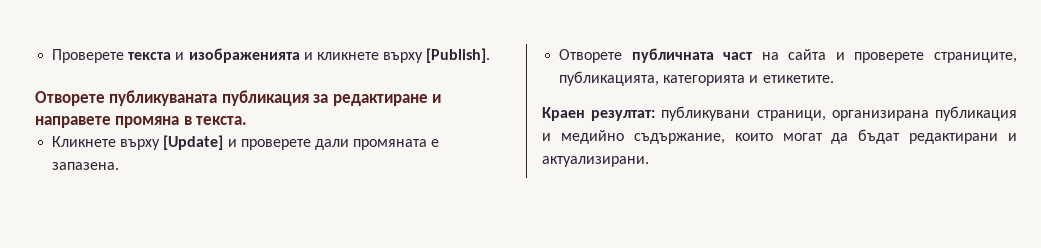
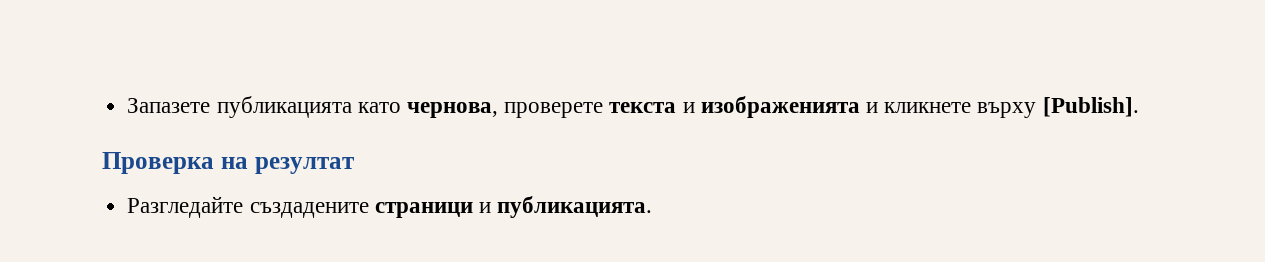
[52,49,125,63] Проверете -> [127,96,604,118] Запазете публикацията като чернова, проверете
[35,90,442,106] [35,116,248,128] [52,135,440,150] [52,162,120,170] [559,48,1017,63] [559,71,834,86] [542,106,1017,121] [542,129,1017,144] [542,156,649,167] Отворете публикуваната публикация за редактиране и направете промяна в текста. // Кликнете върху [Update] и проверете дали промяната е запазена. // Отворете публичната част на сайта и проверете страниците, публикацията, категорията и етикетите. // Краен резултат: публикувани страници, организирана публикация и медийно съдържание, които могат да бъдат редактирани и актуализирани. -> [102,152,354,174] [127,196,653,218] Проверка на резултат // Разгледайте създадените страници и публикацията.

